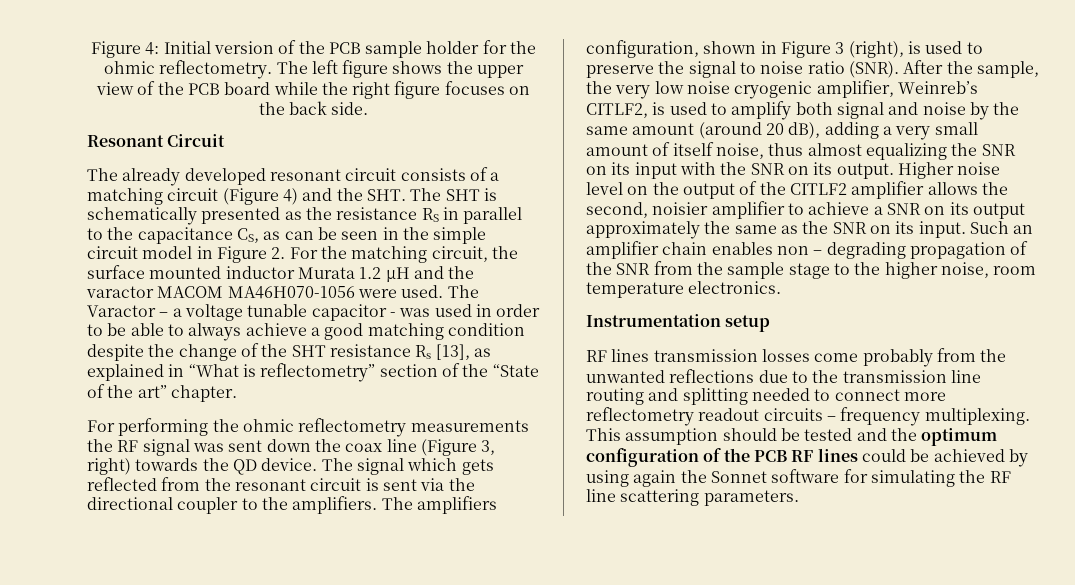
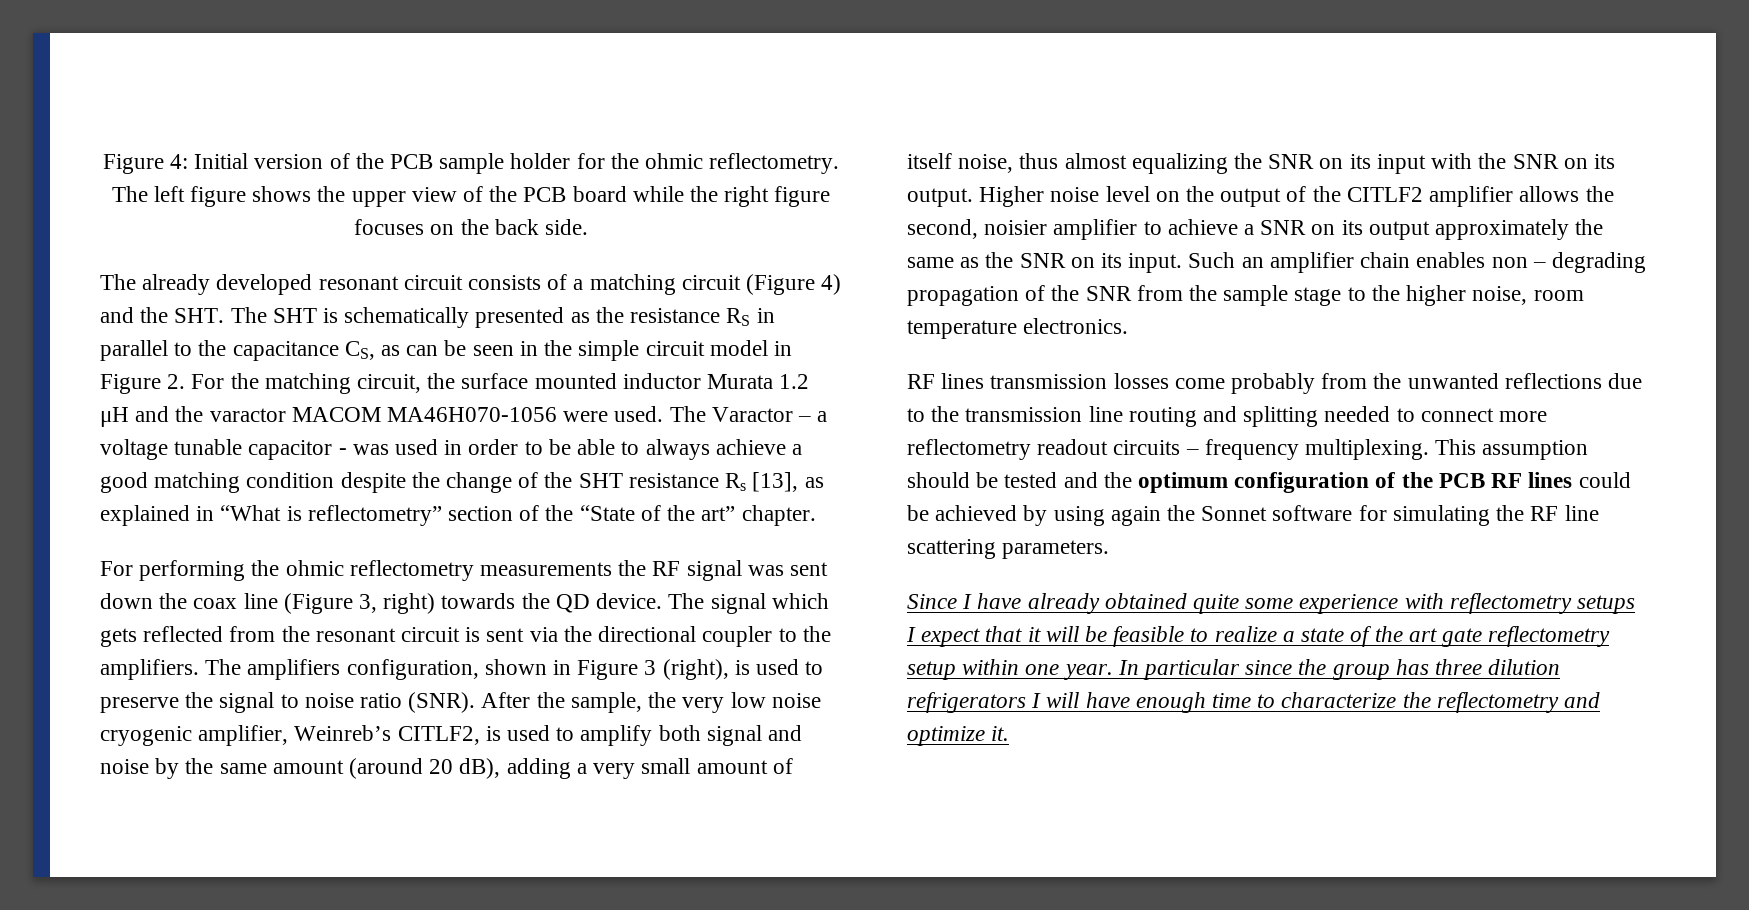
[87,134,226,147] // Resonant Circuit -> (588, 227) none
[586,314,771,332] // Instrumentation setup -> (1129, 326) none
(799, 498) none -> [907,593,1636,614] [906,626,1611,647] [907,659,1561,680] [907,692,1601,713] [907,726,1010,746] // Since I have already obtained quite some experience with reflectometry setups I expect that it will be feasible to realize a state of the art gate reflectometry setup within one year. In particular since the group has three dilution refrigerators I will have enough time to characterize the reflectometry and optimize it.

